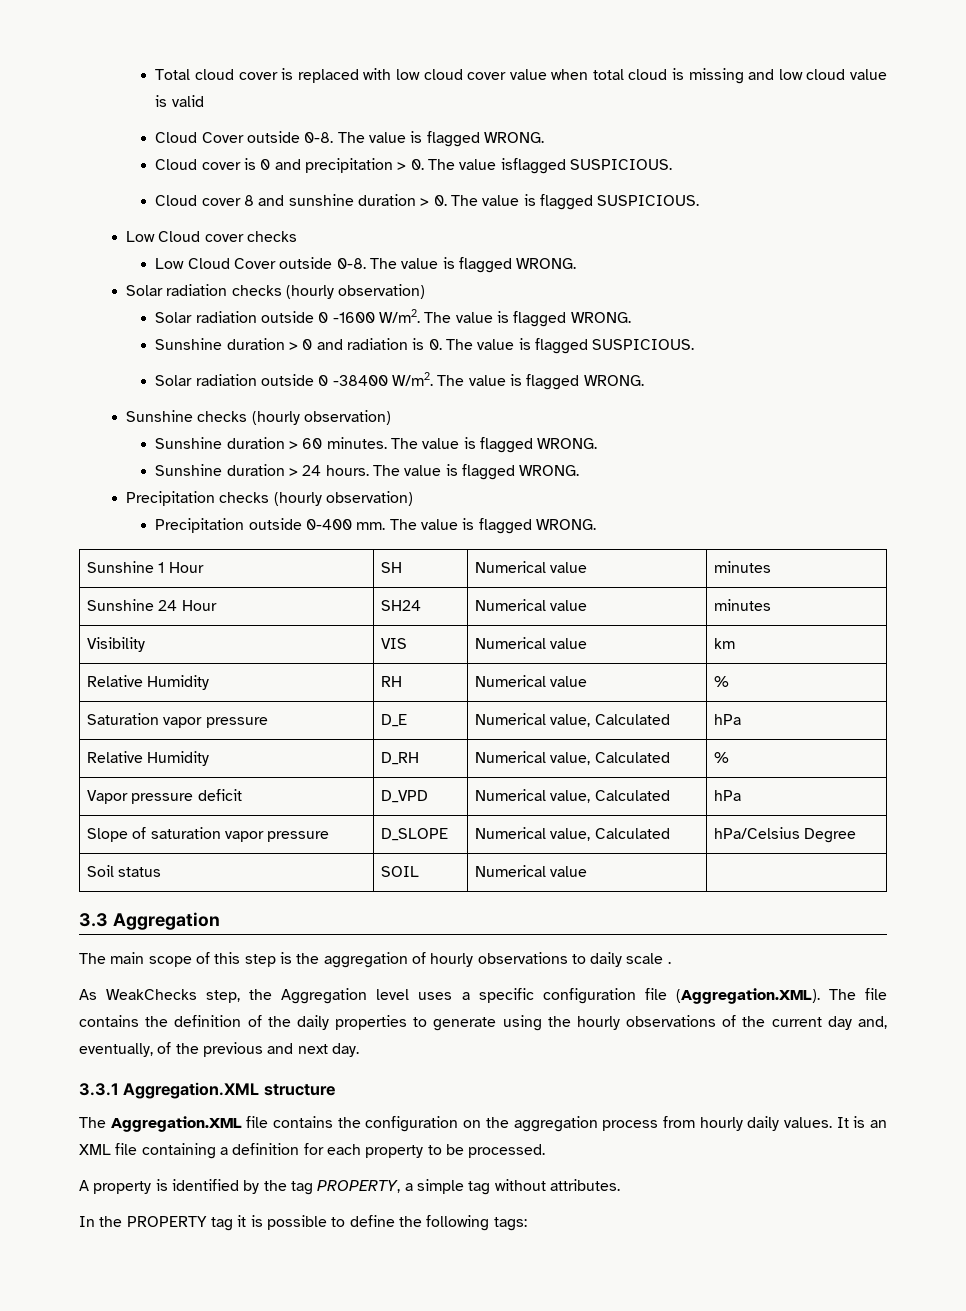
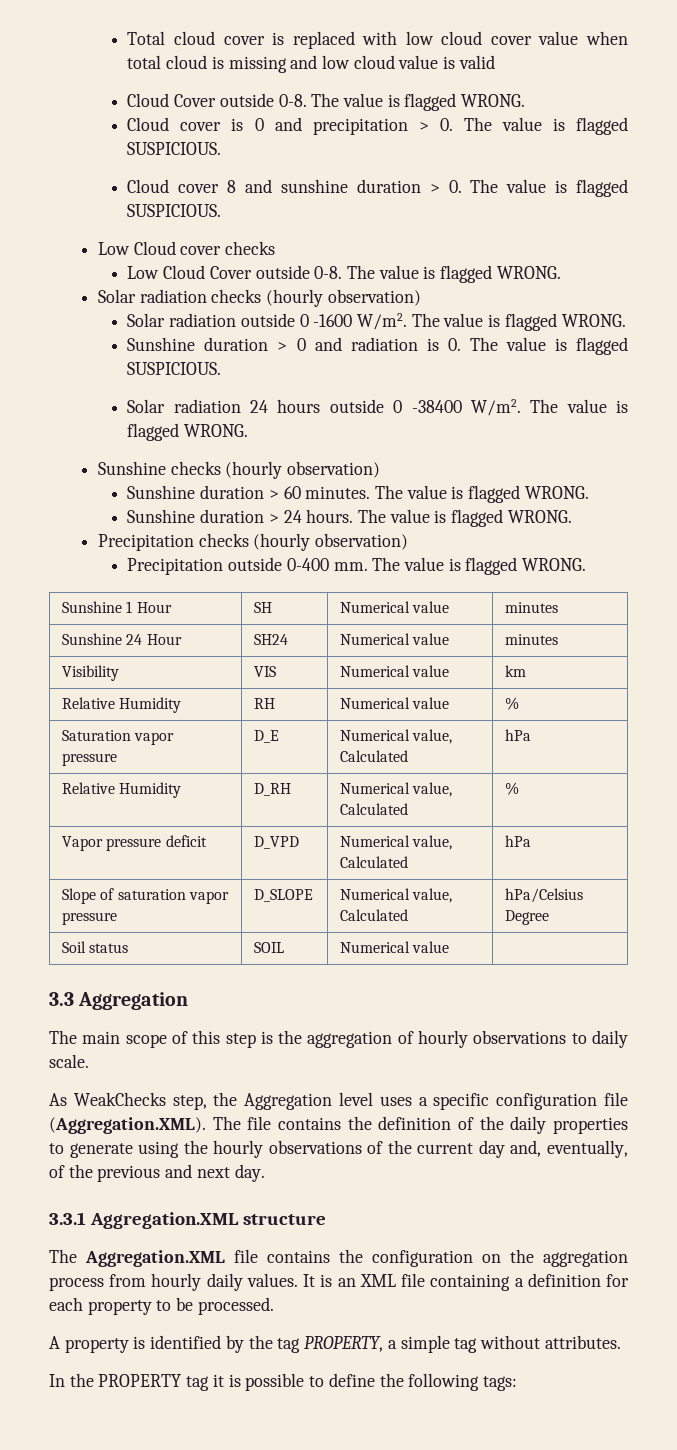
[500,158,566,174] isflagged -> [552,117,628,135] is flagged
(257, 380) none -> [250,399,321,413] 24 hours
[626,953,671,964] scale . -> [49,1054,89,1068] scale.

